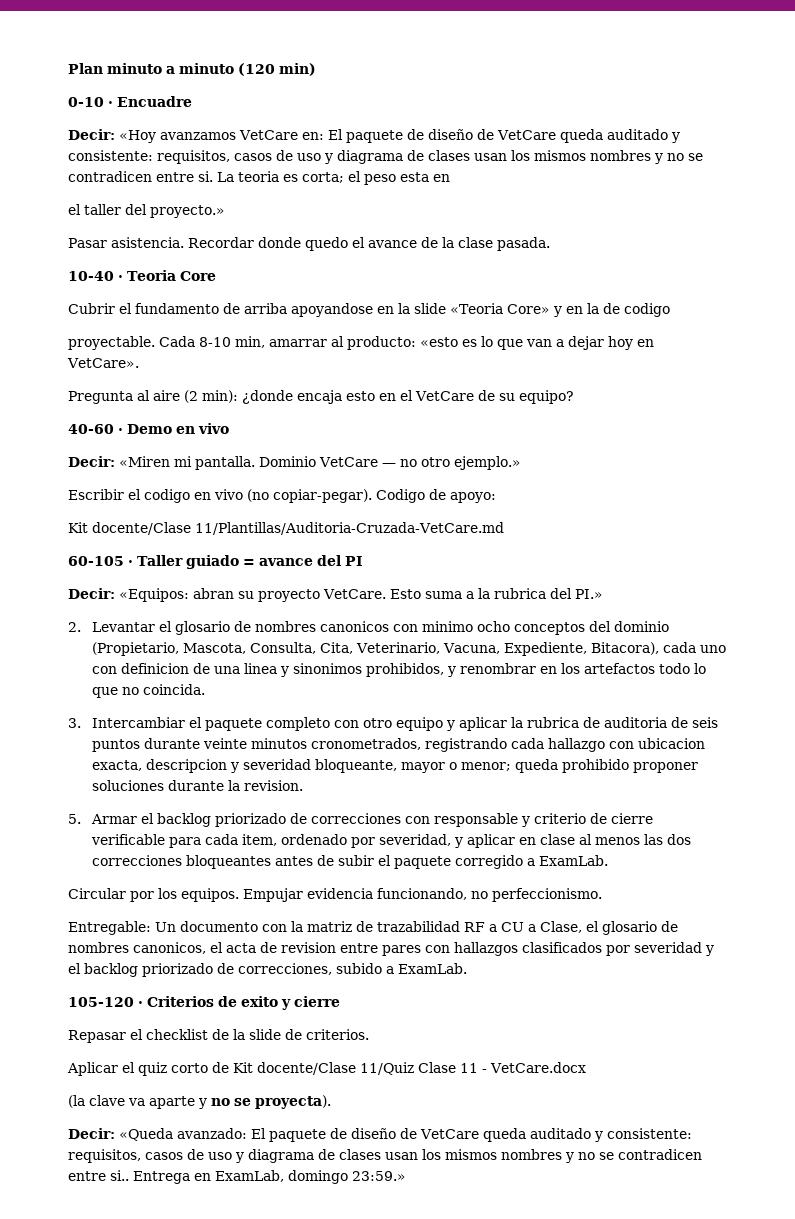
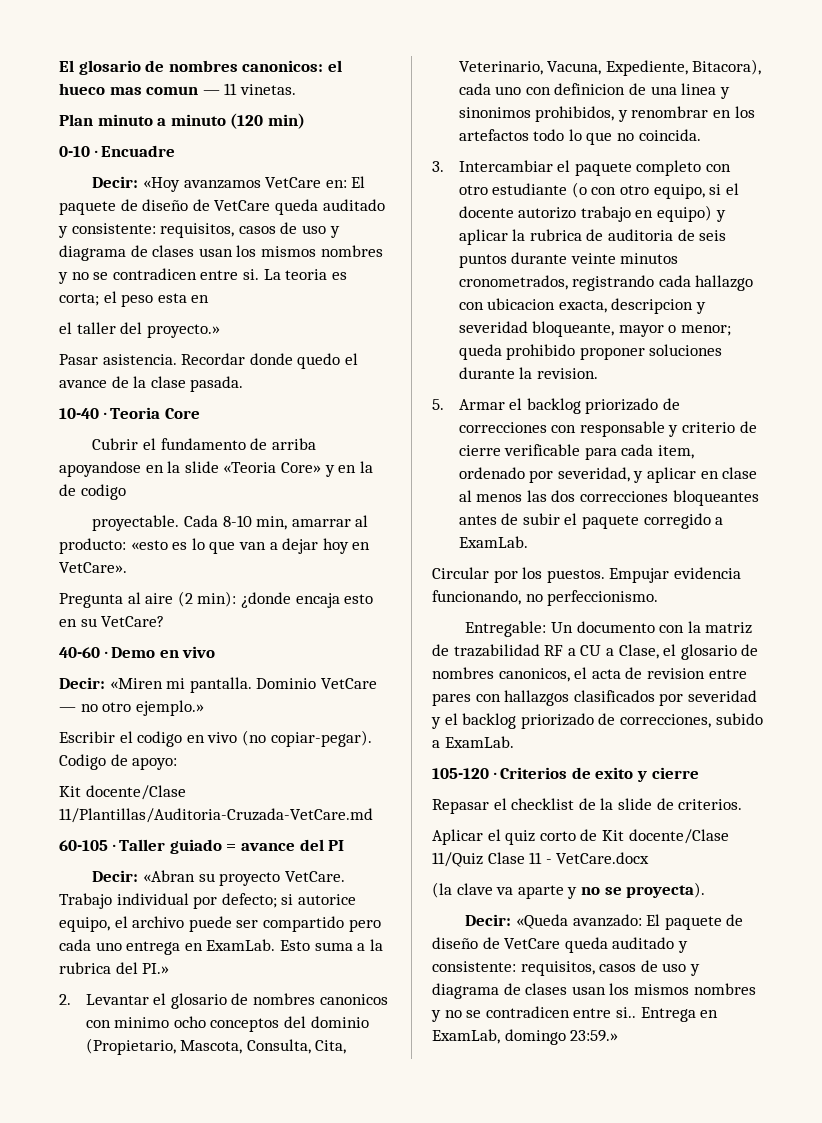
(68, 68) none -> [59,60,342,75] [59,83,296,95] El glosario de nombres canonicos: el hueco mas comun — 11 vinetas. //
[400,390,574,404] el VetCare de su equipo? -> [80,616,165,627] su VetCare?
[119,588,234,602] «Equipos: abran -> [142,870,195,882] «Abran
(386, 594) none -> [59,893,356,909] [59,916,381,932] [59,939,276,955] Trabajo individual por defecto; si autorice equipo, el archivo puede ser compartido pero cada uno entrega en ExamLab.
[396,717,444,731] equipo -> [492,182,739,199] [458,205,712,222] estudiante (o con otro equipo, si el docente autorizo trabajo en equipo)
[181,888,239,902] equipos. -> [546,569,605,583] puestos.

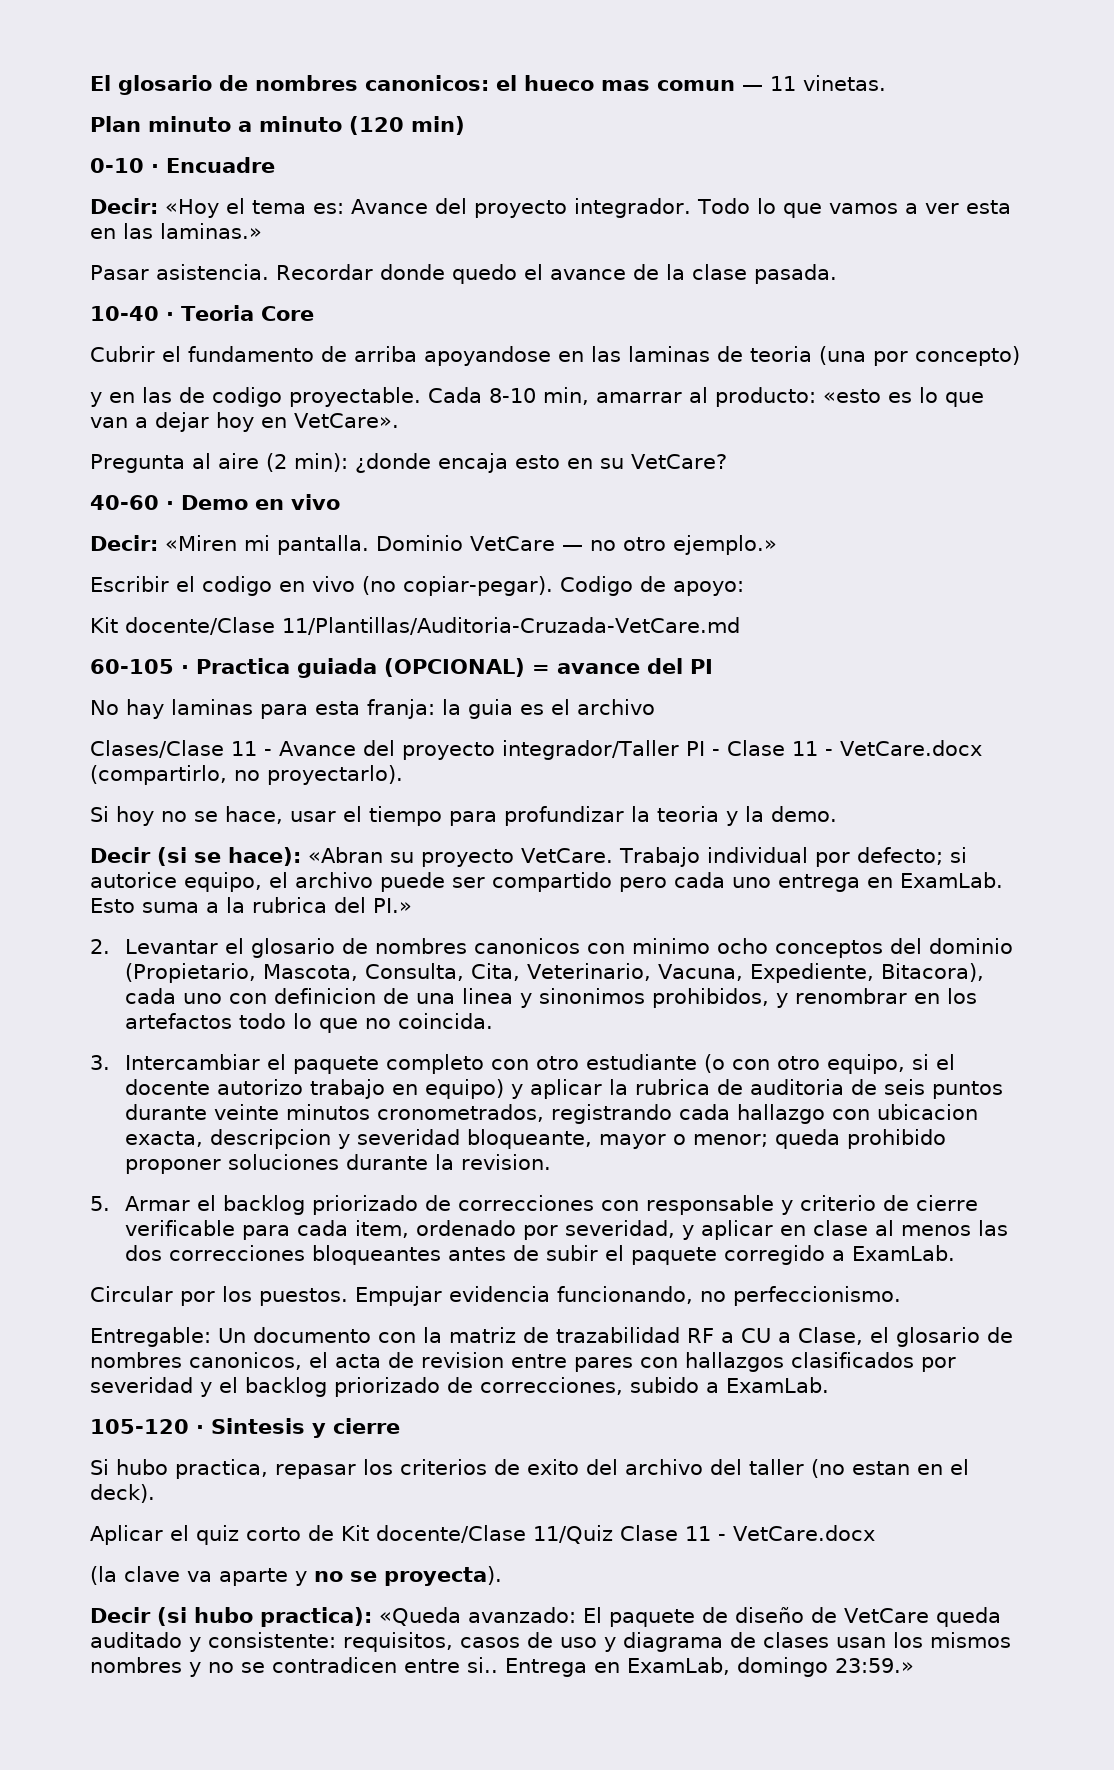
[183,176,366,189] [59,199,385,215] [58,222,340,238] [59,245,383,261] [58,268,347,284] [59,291,210,307] [59,322,220,338] avanzamos VetCare en: El paquete de diseño de VetCare queda auditado y consistente: requisitos, casos de uso y diagrama de clases usan los mismos nombres y no se contradicen entre si. La teoria es corta; el peso esta en // el taller del proyecto.» -> [226,198,1011,218] [90,223,262,239] el tema es: Avance del proyecto integrador. Todo lo que vamos a ver esta en las laminas.»
[167,461,321,473] la slide «Teoria Core» -> [591,346,1020,366] las laminas de teoria (una por concepto) //
[359,461,373,473] la -> [142,387,172,403] las
(126, 492) // -> (282, 397) none
[119,839,222,854] Taller guiado -> [196,658,525,678] Practica guiada (OPCIONAL)
[92,870,139,882] Decir: -> [90,699,655,719] [90,740,982,760] [90,765,403,785] [90,806,837,826] [90,847,301,866] No hay laminas para esta franja: la guia es el archivo // Clases/Clase 11 - Avance del proyecto integrador/Taller PI - Clase 11 - VetCare.docx (compartirlo, no proyectarlo). // Si hoy no se hace, usar el tiempo para profundizar la teoria y la demo. // Decir (si se hace):
[500,767,634,779] Criterios de exito -> [211,1418,305,1434] Sintesis
[432,798,743,814] Repasar el checklist de la slide de criterios. -> [90,1459,969,1479] [90,1484,155,1503] Si hubo practica, repasar los criterios de exito del archivo del taller (no estan en el deck).
[465,914,512,926] Decir: -> [90,1607,372,1627] Decir (si hubo practica):

